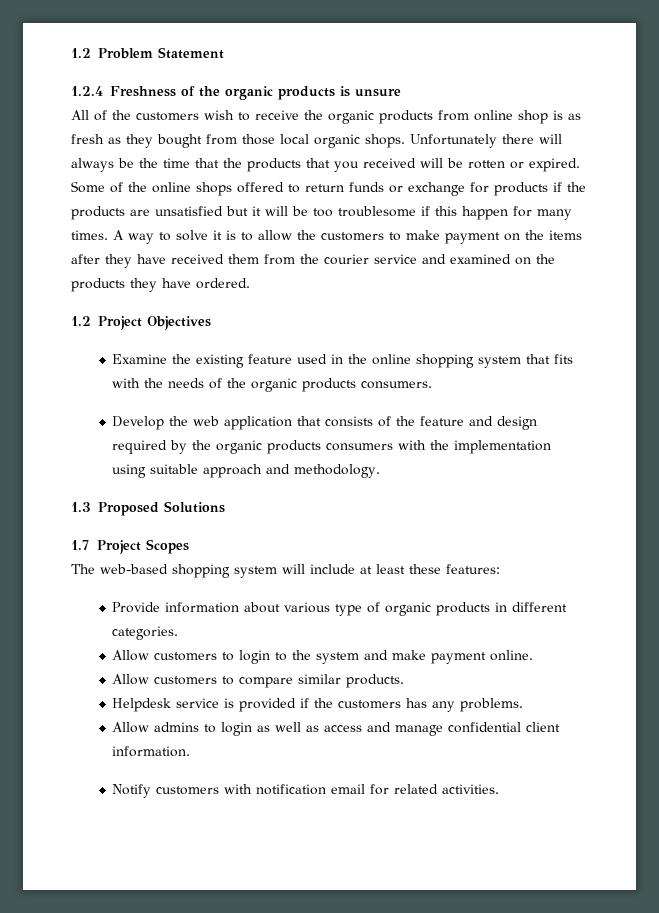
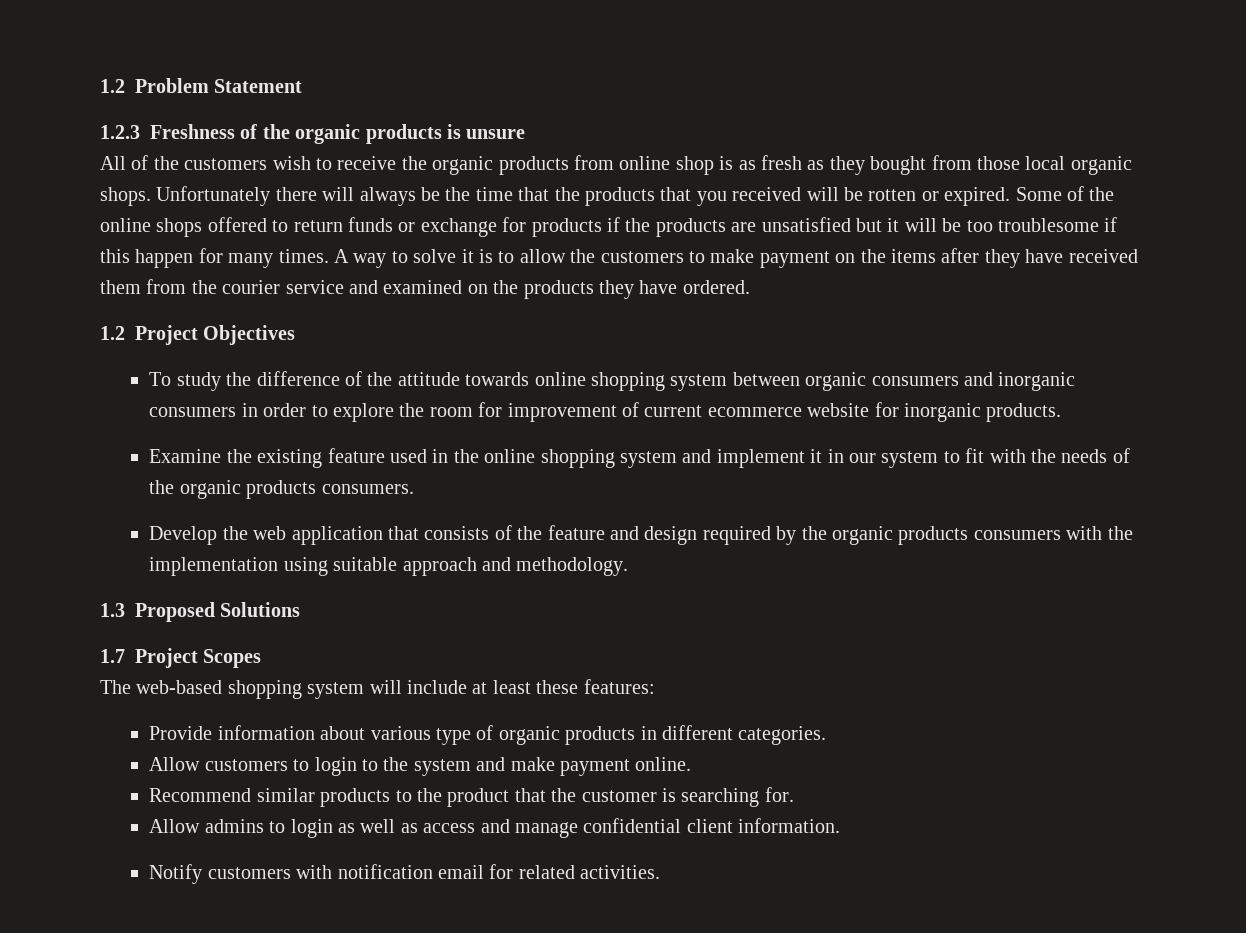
[71,86,103,96] 1.2.4 -> [100,125,140,139] 1.2.3
(211, 323) none -> [149,371,1076,391] [149,402,1062,422] // To study the difference of the attitude towards online shopping system between organic consumers and inorganic consumers in order to explore the room for improvement of current ecommerce website for inorganic products.
[526,354,574,364] that fits -> [682,448,985,468] and implement it in our system to fit
[112,674,405,688] [112,698,524,712] Allow customers to compare similar products. // Helpdesk service is provided if the customers has any problems. -> [149,787,794,807] Recommend similar products to the product that the customer is searching for.

